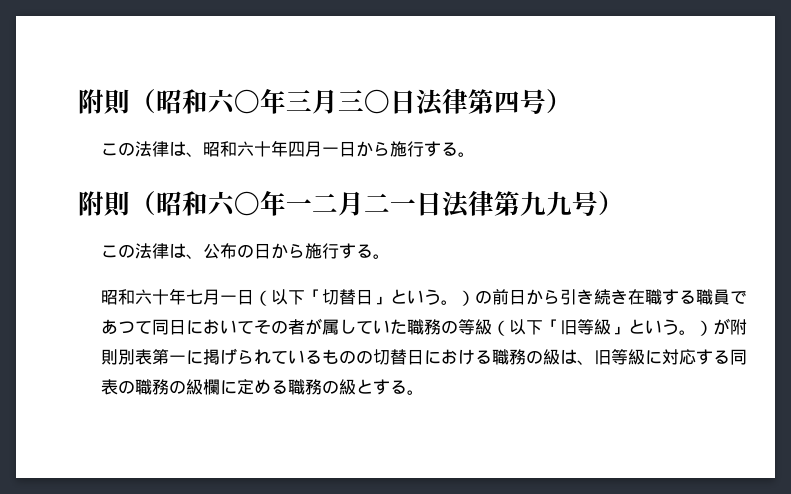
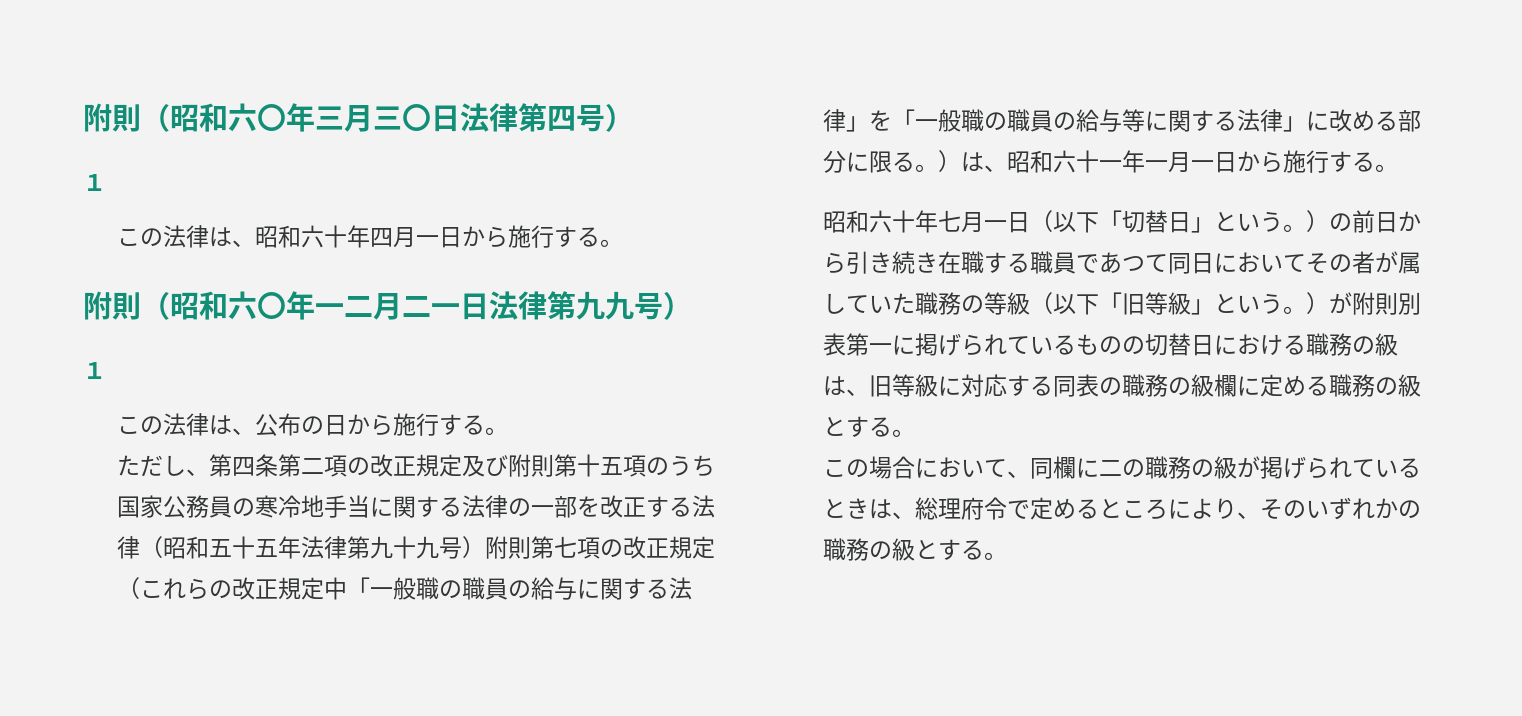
(572, 101) none -> [83,174,106,191] // １
(624, 203) none -> [83,362,106,379] // １
(390, 256) none -> [116,454,715,477] [116,495,715,518] [116,536,715,559] [116,577,692,600] [822,109,1421,132] [822,150,1398,173] // ただし、第四条第二項の改正規定及び附則第十五項のうち国家公務員の寒冷地手当に関する法律の一部を改正する法律（昭和五十五年法律第九十九号）附則第七項の改正規定（これらの改正規定中「一般職の職員の給与に関する法律」を「一般職の職員の給与等に関する法律」に改める部分に限る。）は、昭和六十一年一月一日から施行する。
(424, 392) none -> [822,456,1421,479] [822,497,1421,520] [822,538,1007,561] // この場合において、同欄に二の職務の級が掲げられているときは、総理府令で定めるところにより、そのいずれかの職務の級とする。

